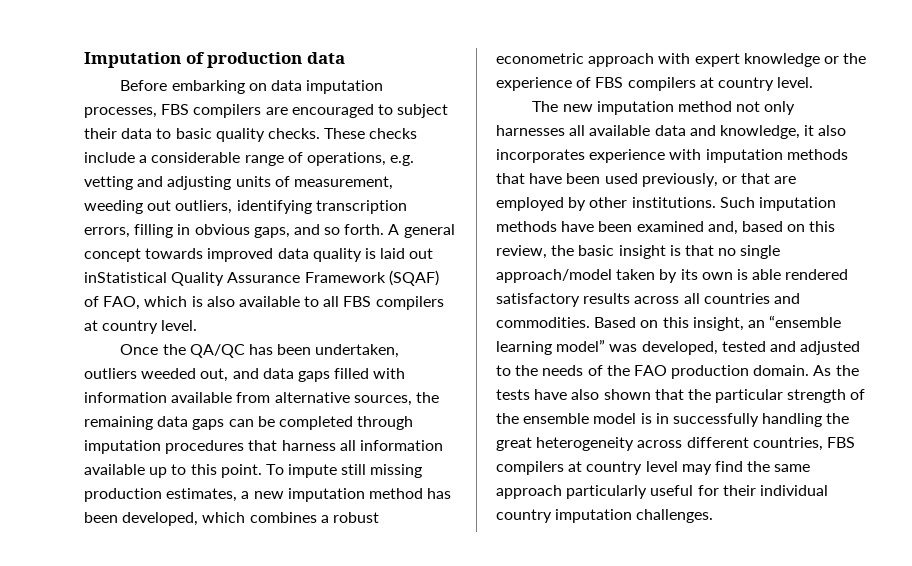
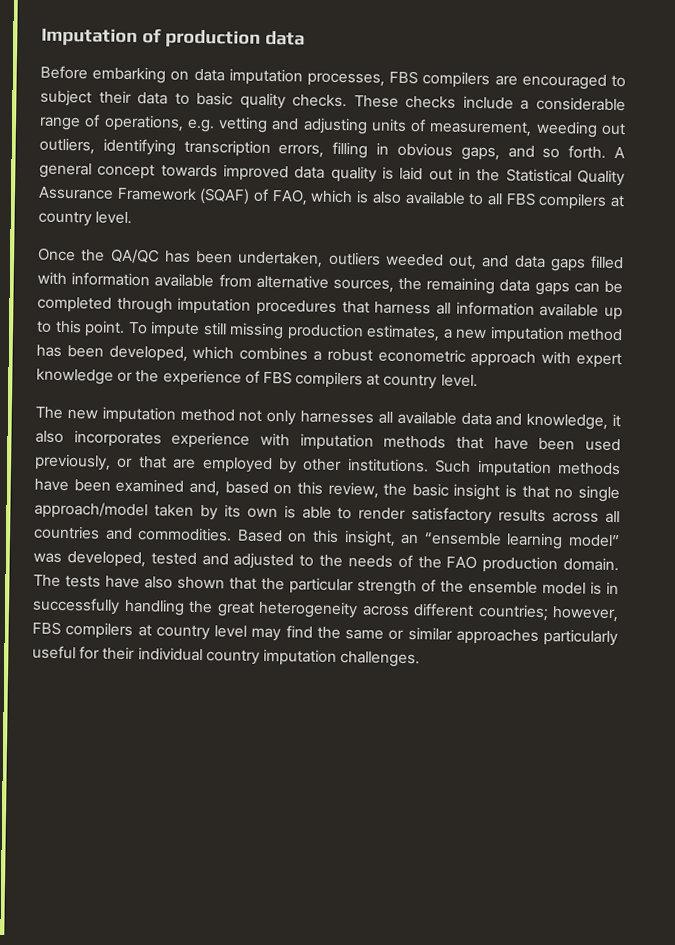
[84,272,167,283] inStatistical -> [457,167,572,183] in the Statistical
[785,269,849,280] rendered -> [337,507,407,521] to render
[813,365,859,376] As the -> [33,574,61,587] The
[752,437,823,451] countries, -> [477,604,619,623] countries; however,
[496,485,562,499] approach -> [388,627,539,645] or similar approaches

